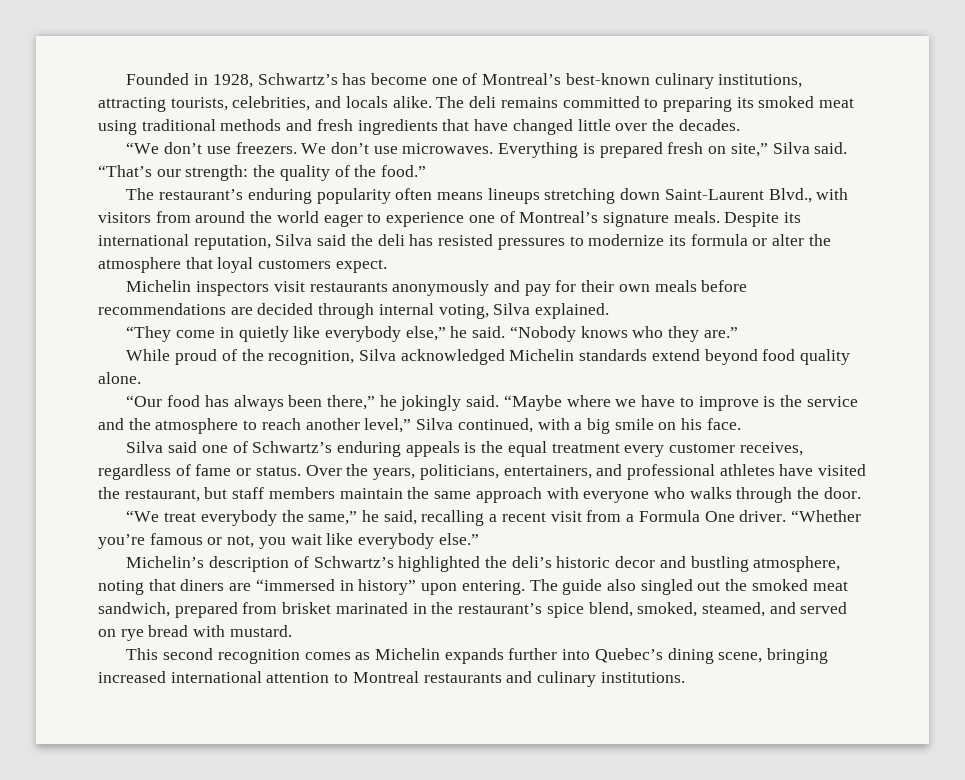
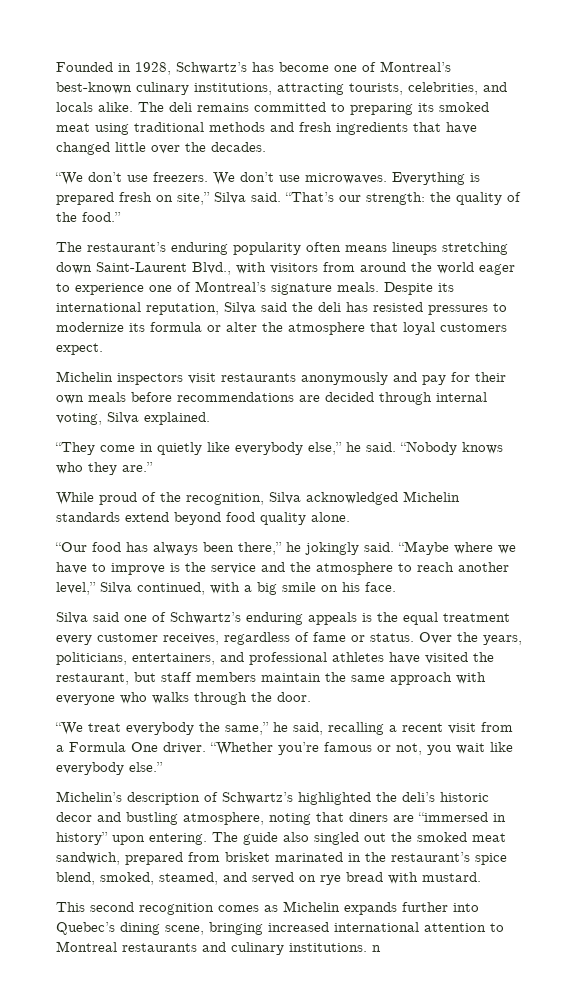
(685, 677) none -> [372,945,381,952] n

